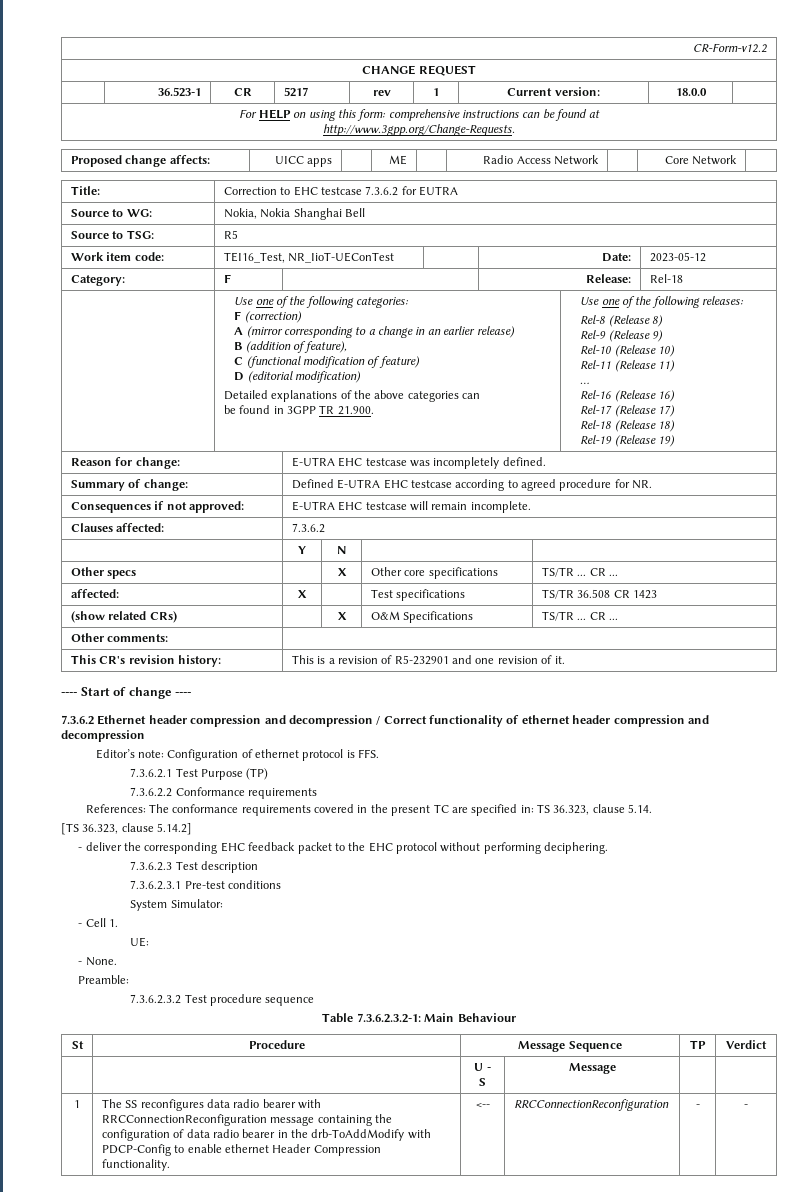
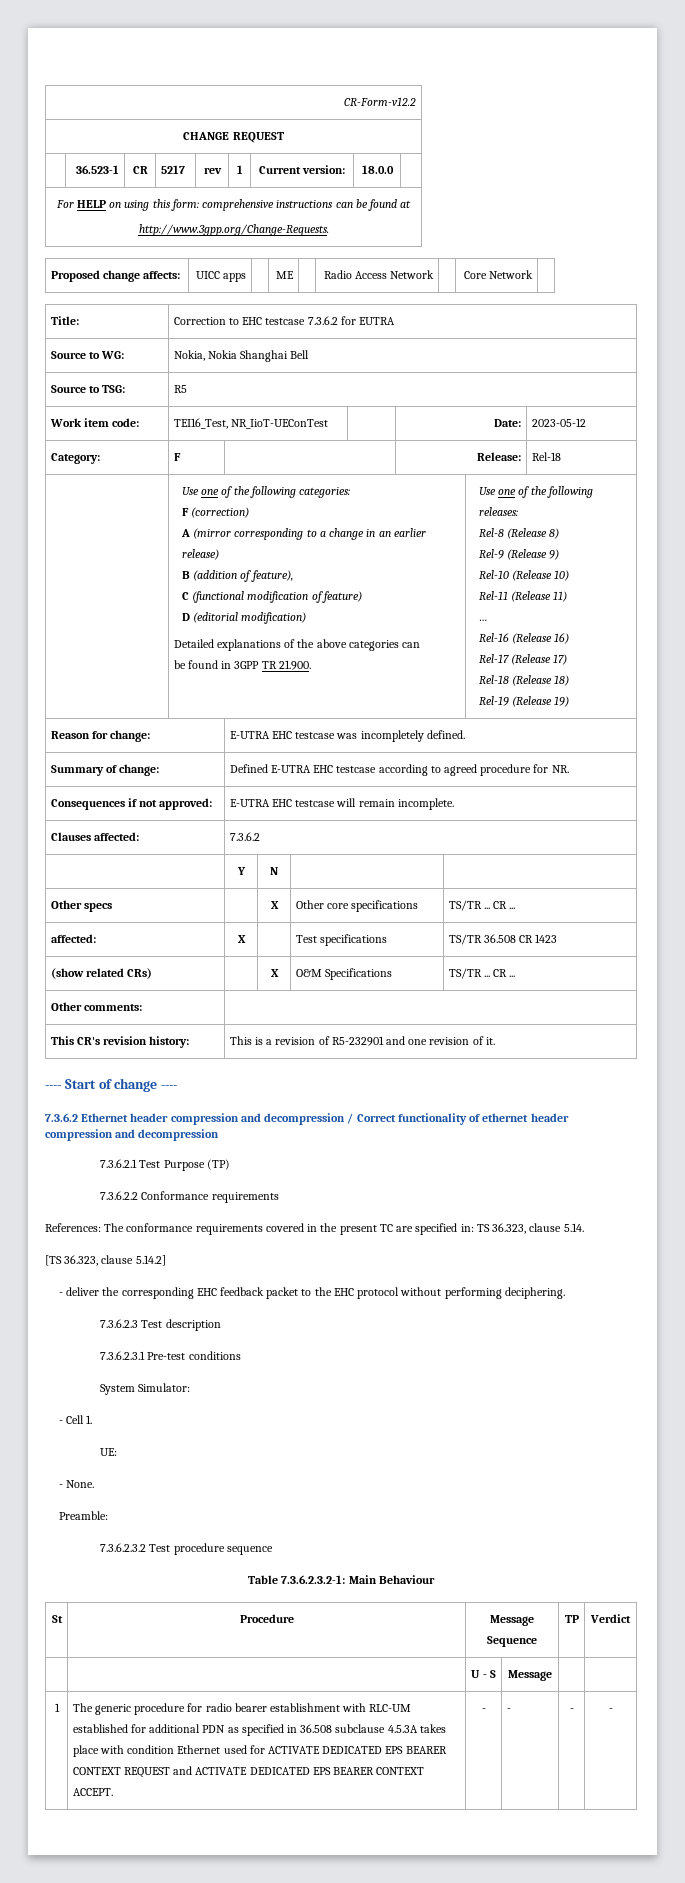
[95,749,380,761] // Editor’s note: Configuration of ethernet protocol is FFS. -> (220, 1135) none
[125,1099,322,1111] [101,1114,392,1126] [101,1129,431,1141] [101,1144,381,1156] [101,1159,170,1171] [475,1103,490,1108] [513,1099,669,1111] [695,1104,700,1108] [744,1104,748,1108] SS reconfigures data radio bearer with RRCConnectionReconfiguration message containing the configuration of data radio bearer in the drb-ToAddModify with PDCP-Config to enable ethernet Header Compression functionality. | <-- | RRCConnectionReconfiguration | - | - -> [94,1703,412,1715] [72,1724,446,1736] [72,1745,447,1757] [72,1766,425,1778] [72,1788,113,1796] [481,1708,486,1712] [506,1708,511,1712] [569,1708,574,1712] [608,1708,613,1712] generic procedure for radio bearer establishment with RLC-UM established for additional PDN as specified in 36.508 subclause 4.5.3A takes place with condition Ethernet used for ACTIVATE DEDICATED EPS BEARER CONTEXT REQUEST and ACTIVATE DEDICATED EPS BEARER CONTEXT ACCEPT. | - | - | - | -

